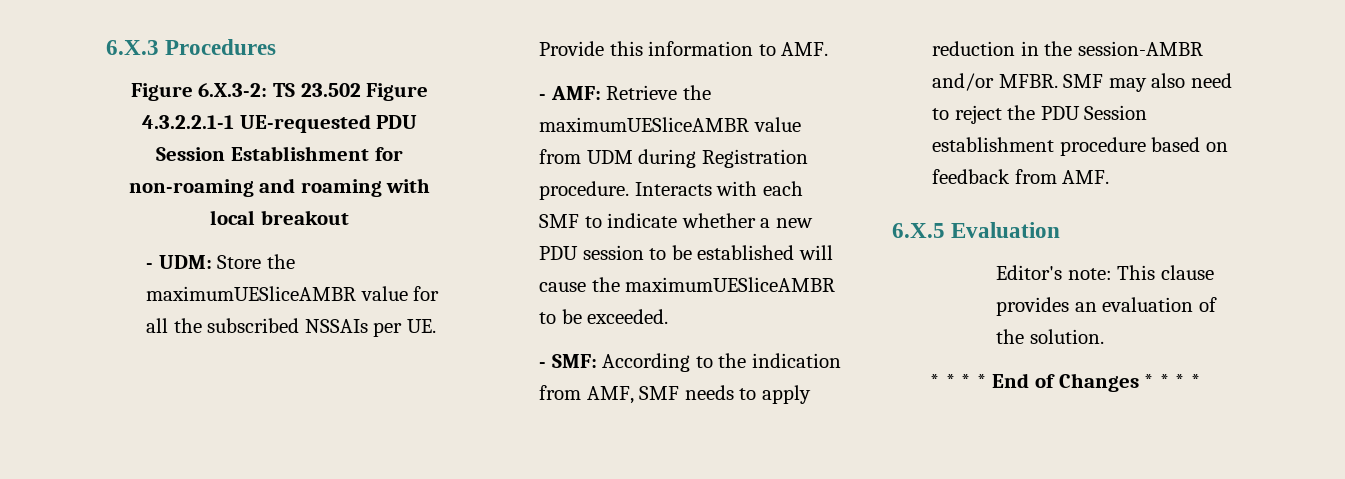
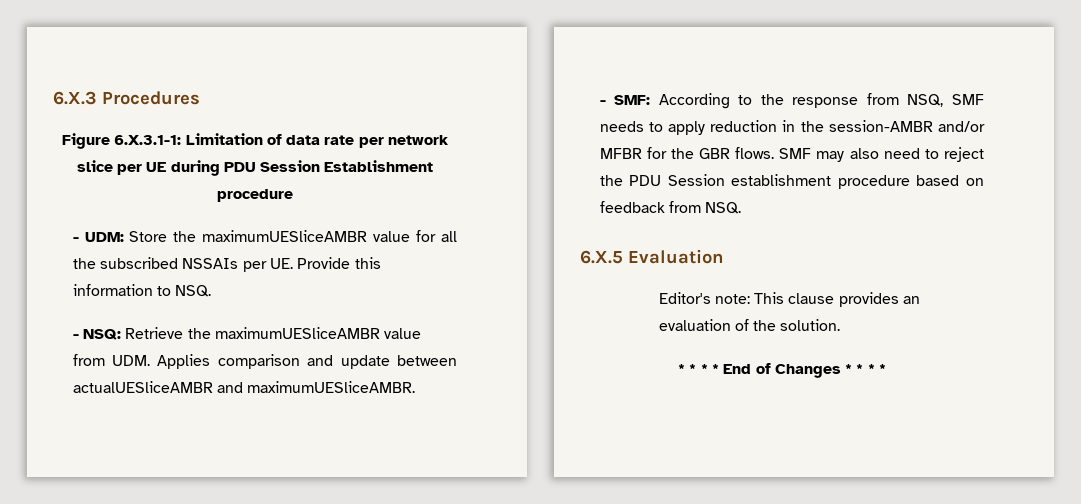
[198,83,429,101] [141,114,418,133] [156,146,403,161] [128,178,431,197] [210,210,349,225] 6.X.3-2: TS 23.502 Figure 4.3.2.2.1-1 UE-requested PDU Session Establishment for non-roaming and roaming with local breakout -> [114,133,450,148] [76,160,434,176] [217,189,293,202] 6.X.3.1-1: Limitation of data rate per network slice per UE during PDU Session Establishment procedure
[781,42,829,56] [539,86,601,100] AMF. // - AMF: -> [175,285,212,297] [72,329,121,340] NSQ. // - NSQ:
[586,149,808,168] [539,181,803,200] [539,213,813,228] [539,245,833,260] [539,277,836,292] [539,309,669,324] UDM during Registration procedure. Interacts with each SMF to indicate whether a new PDU session to be established will cause the maximumUESliceAMBR to be exceeded. -> [112,354,458,369] [72,381,416,393] UDM. Applies comparison and update between actualUESliceAMBR and maximumUESliceAMBR.
[751,353,841,368] [539,385,634,404] indication from AMF, -> [792,93,944,108] response from NSQ,
[998,74,1058,88] MFBR. -> [599,147,775,159] MFBR for the GBR flows.
[1062,170,1110,184] AMF. -> [705,202,742,214] NSQ.

